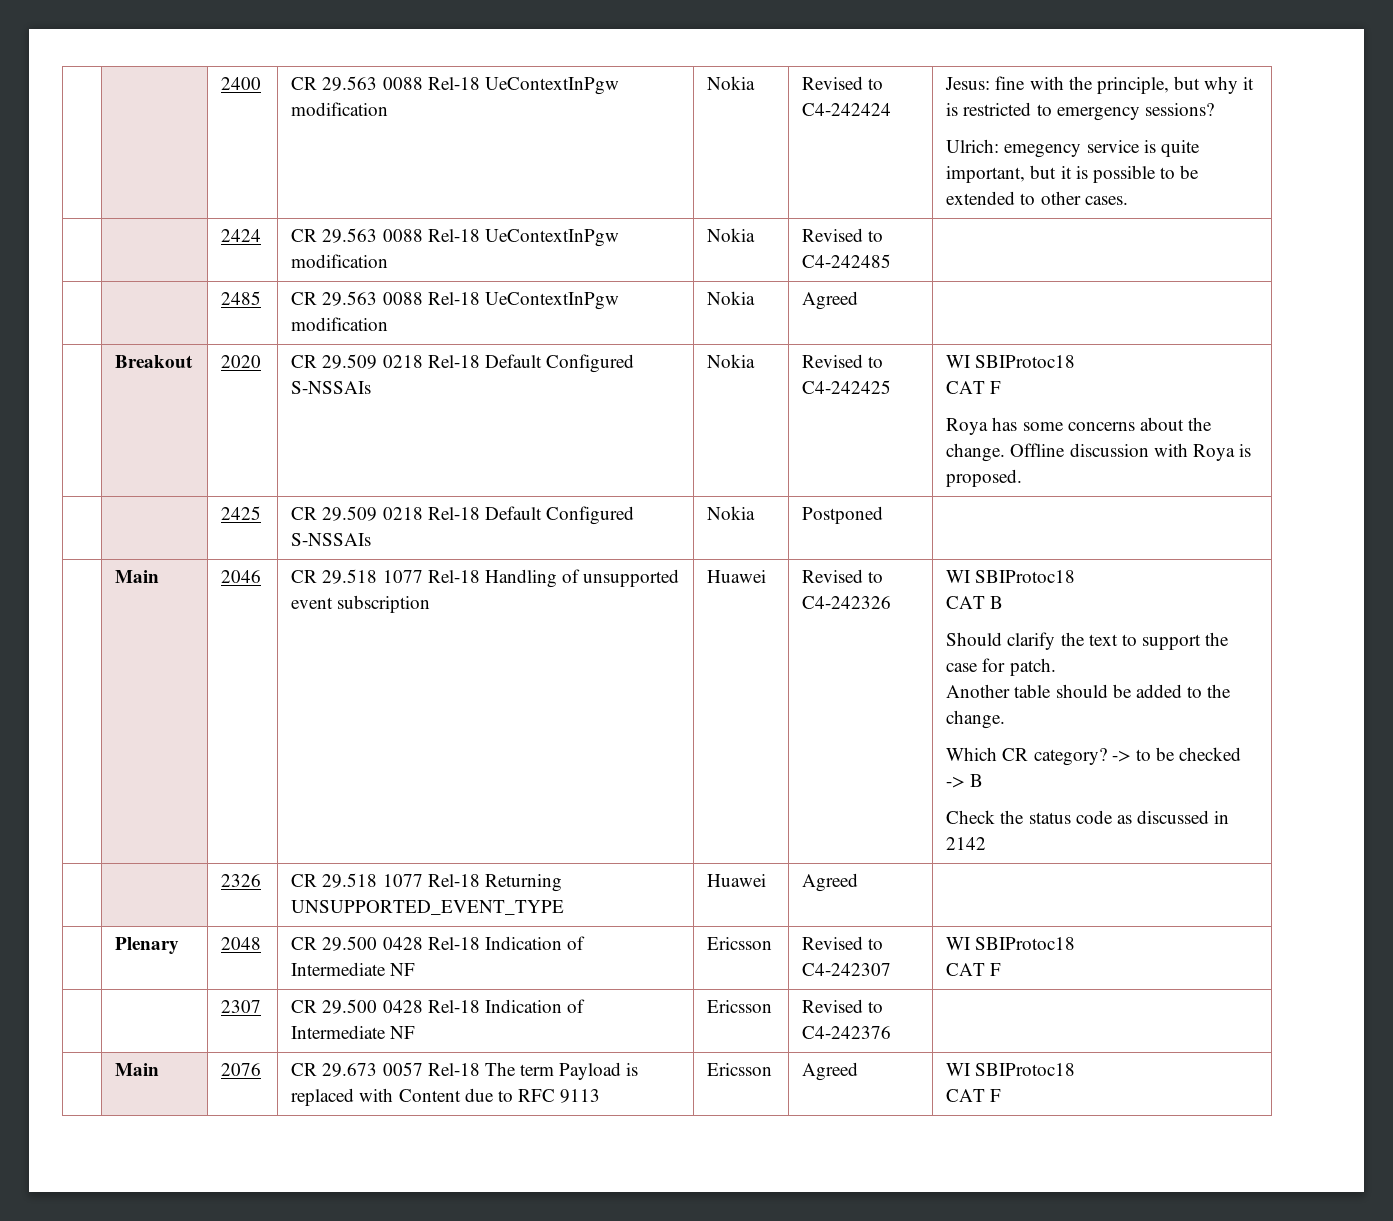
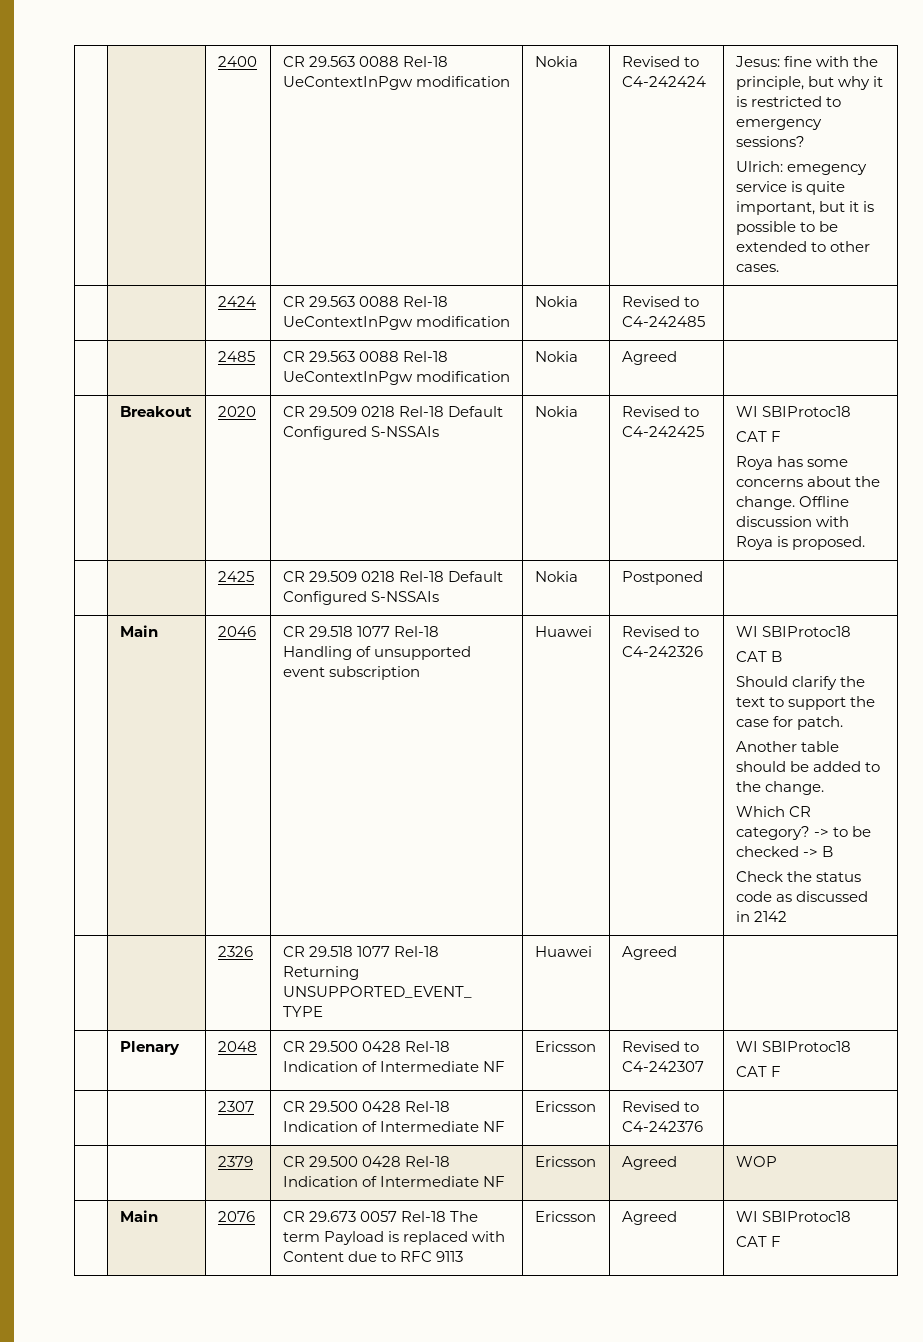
(892, 1032) none -> [217,1156,253,1167] [282,1156,450,1167] [282,1176,505,1187] [534,1156,596,1167] [621,1156,677,1170] [735,1156,777,1167] // | | 2379 | CR 29.500 0428 Rel-18 Indication of Intermediate NF | Ericsson | Agreed | WOP

